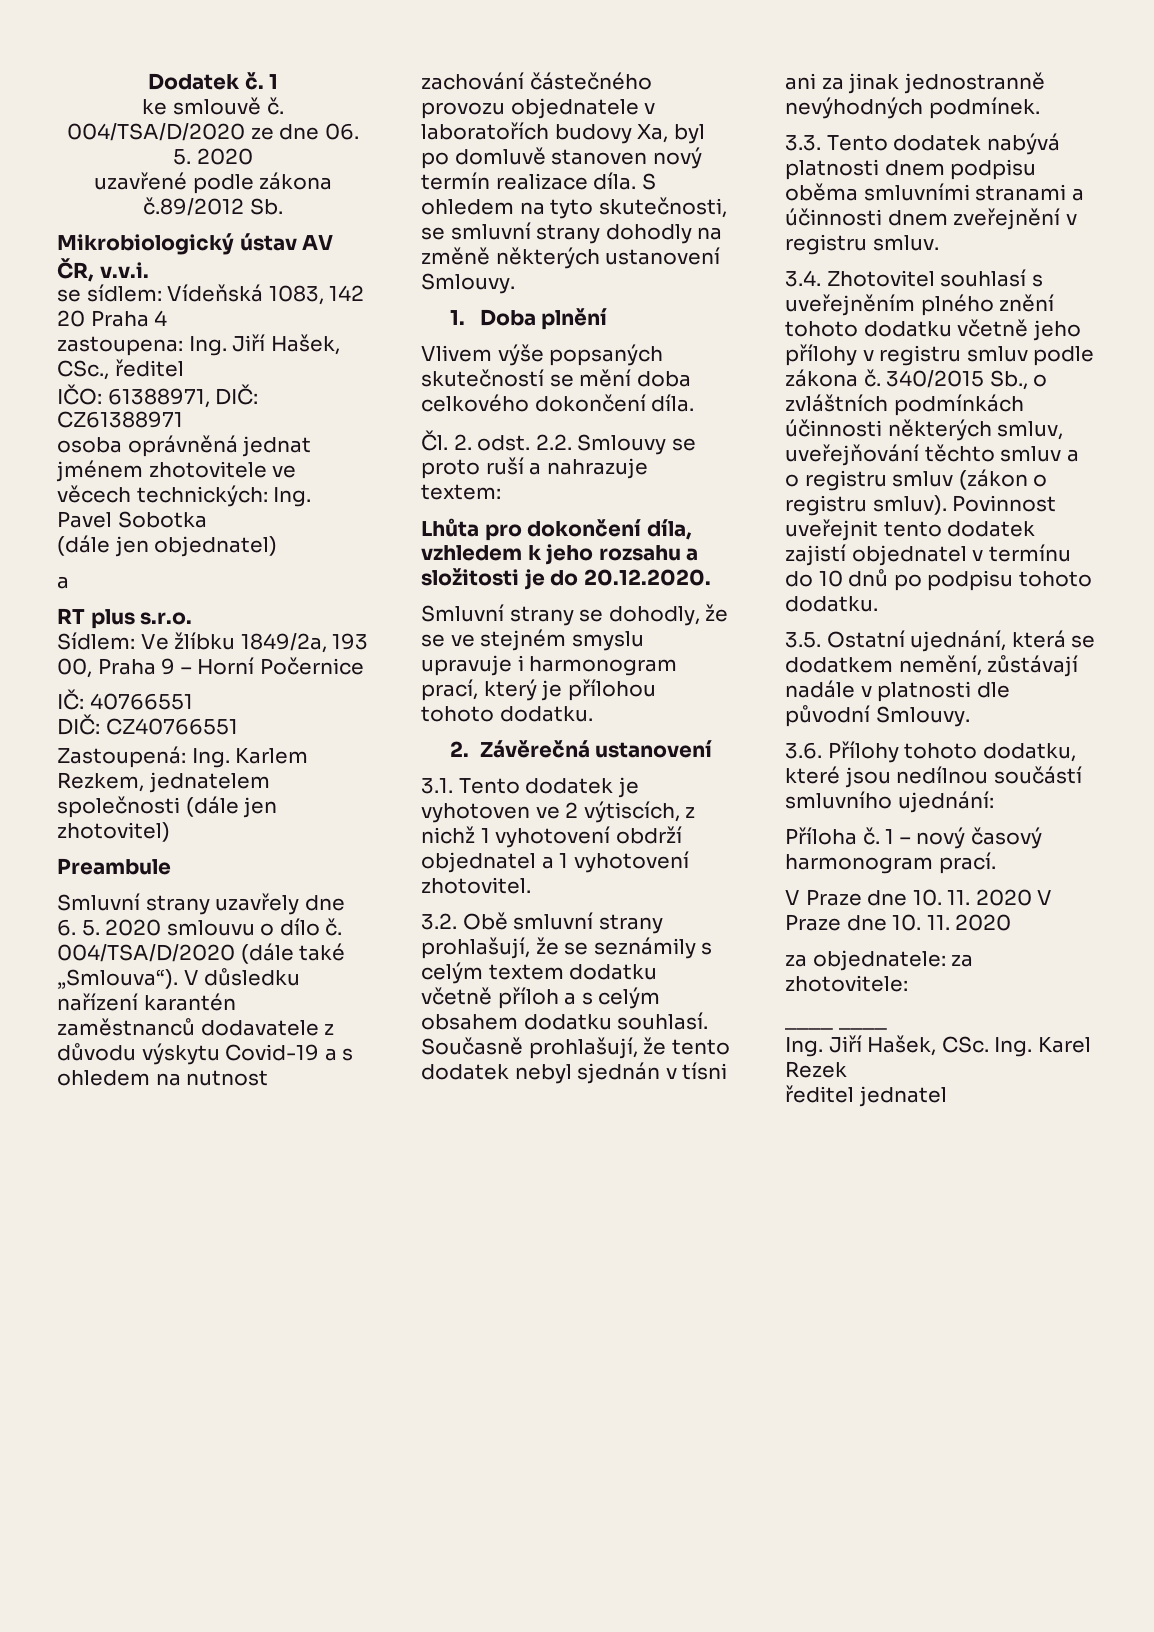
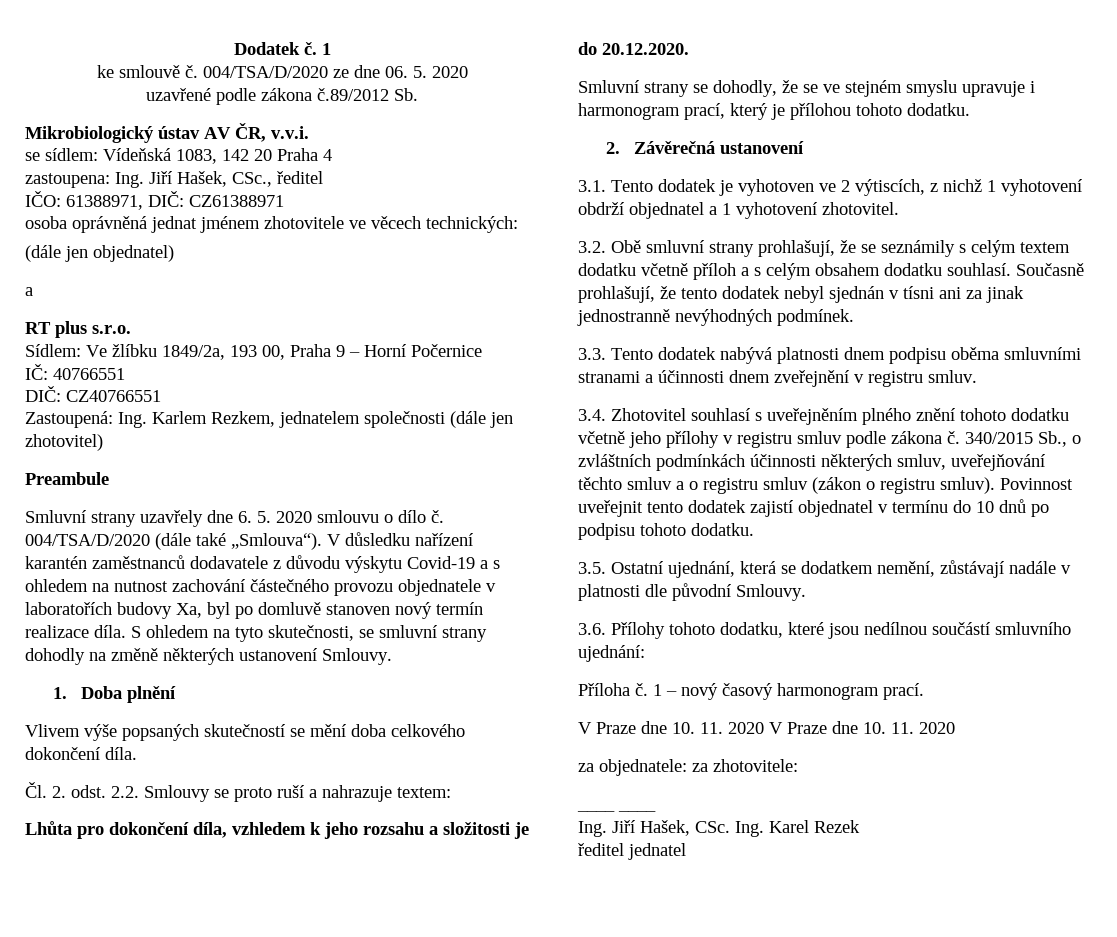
[273,487,312,507] [57,511,207,528] Ing. Pavel Sobotka -> (518, 224) none

